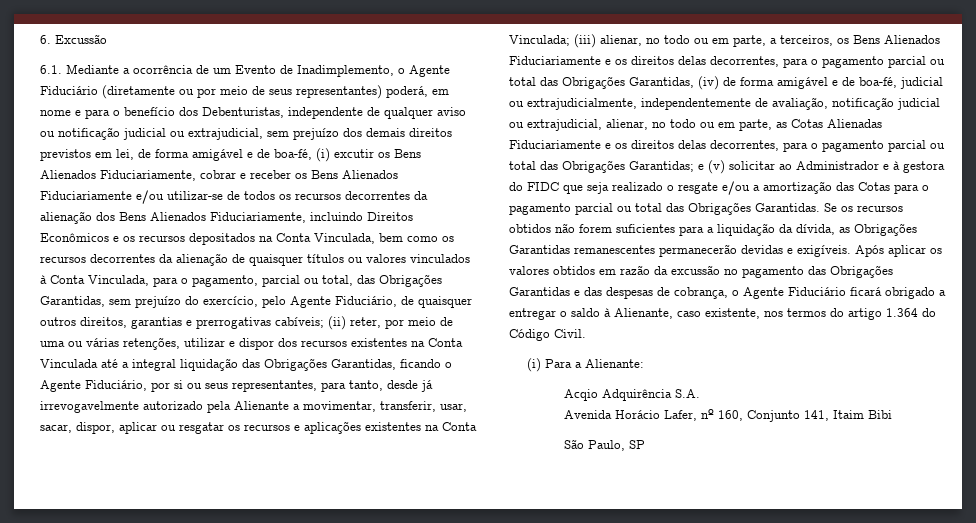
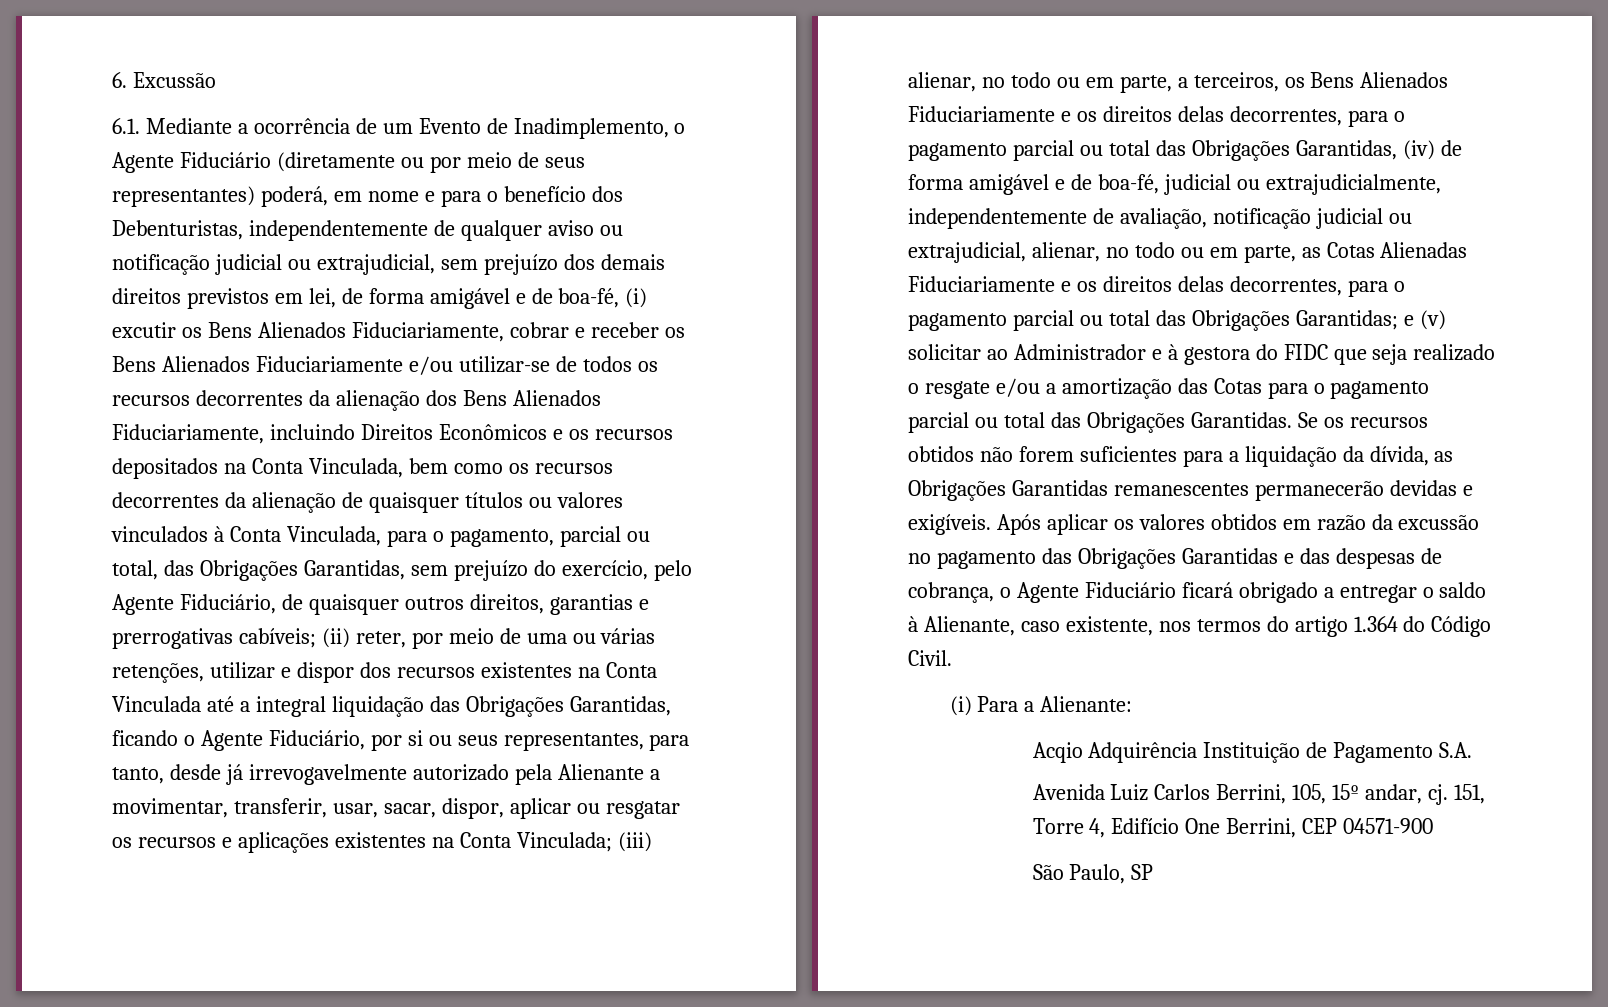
[288,107,363,119] independente -> [248,220,428,241] independentemente
(673, 395) none -> [1203,742,1434,763] Instituição de Pagamento
[615,409,893,422] Horácio Lafer, nº 160, Conjunto 141, Itaim Bibi -> [1110,784,1486,805] [1032,818,1434,838] Luiz Carlos Berrini, 105, 15º andar, cj. 151, Torre 4, Edifício One Berrini, CEP 04571-900

